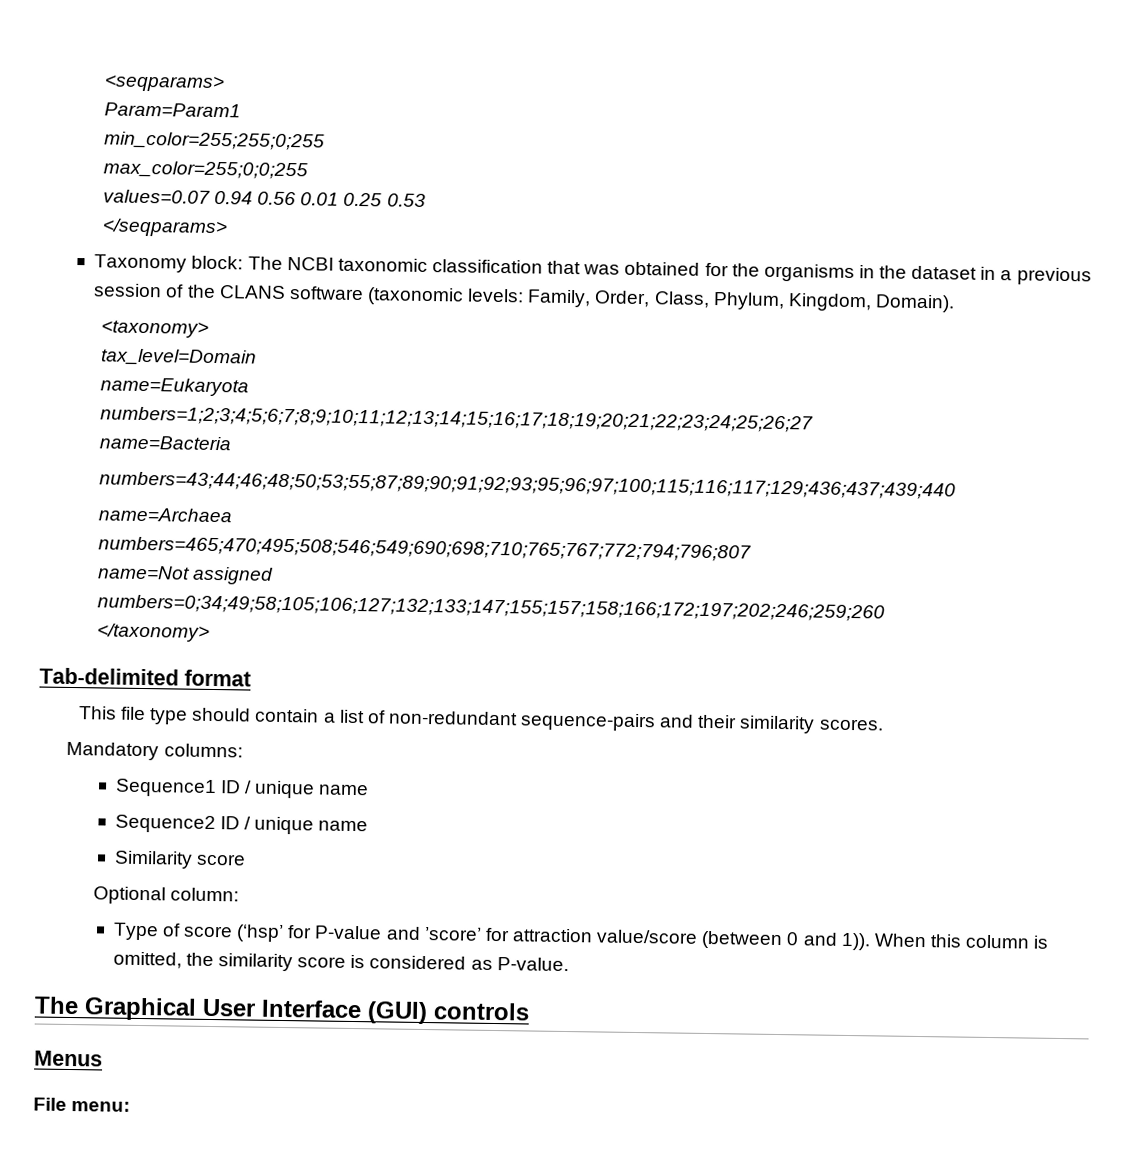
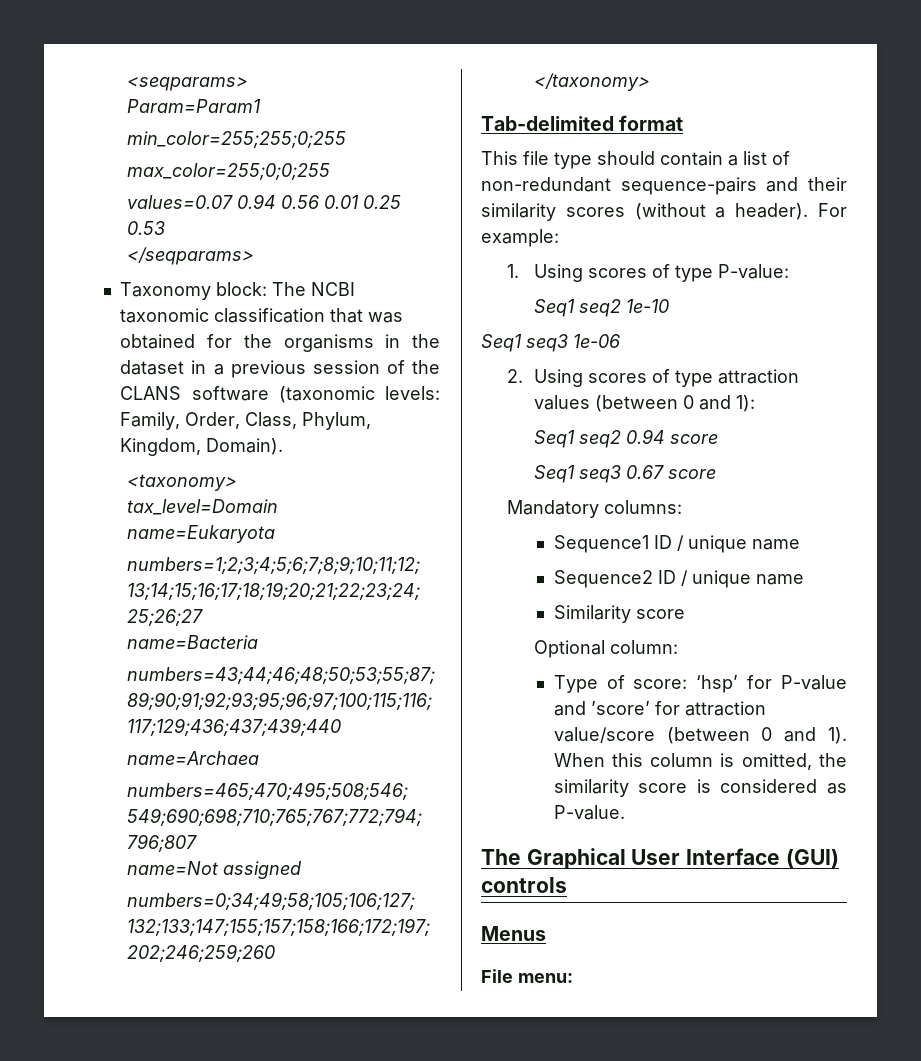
[818,718,884,731] scores. -> [565,203,847,220] [481,229,559,247] [507,264,789,282] [533,299,670,317] [481,334,620,352] [507,369,799,387] [533,395,755,412] [533,429,718,448] [533,465,716,483] scores (without a header). For example: // 1. Using scores of type P-value: // Seq1 seq2 1e-10 // Seq1 seq3 1e-06 // 2. Using scores of type attraction values (between 0 and 1): // Seq1 seq2 0.94 score // Seq1 seq3 0.67 score
[183,924,285,943] score (‘hsp’ -> [633,675,739,693] score: ‘hsp’
[840,932,871,951] 1)). -> [827,727,847,744] 1).

